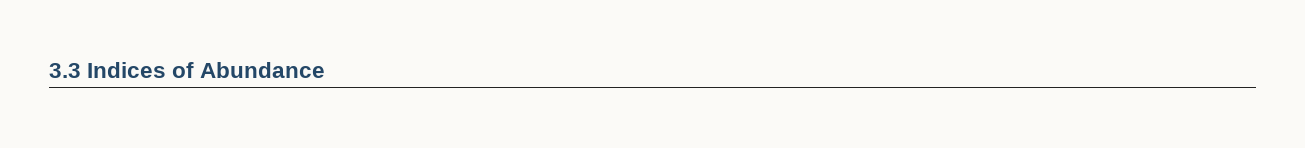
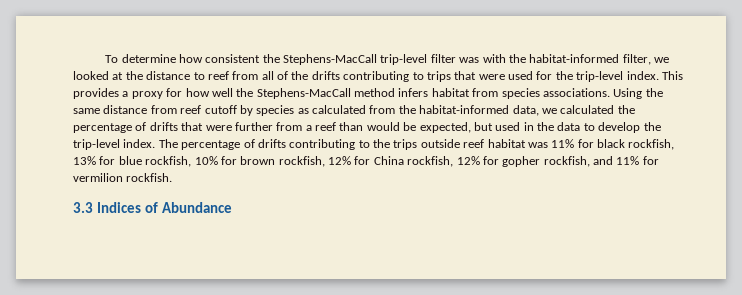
(49, 70) none -> [105,54,670,65] [73,71,683,82] [73,88,663,99] [73,105,635,116] [73,122,661,133] [73,139,675,150] [73,156,659,167] [73,173,173,182] To determine how consistent the Stephens-MacCall trip-level filter was with the habitat-informed filter, we looked at the distance to reef from all of the drifts contributing to trips that were used for the trip-level index. This provides a proxy for how well the Stephens-MacCall method infers habitat from species associations. Using the same distance from reef cutoff by species as calculated from the habitat-informed data, we calculated the percentage of drifts that were further from a reef than would be expected, but used in the data to develop the trip-level index. The percentage of drifts contributing to the trips outside reef habitat was 11% for black rockfish, 13% for blue rockfish, 10% for brown rockfish, 12% for China rockfish, 12% for gopher rockfish, and 11% for vermilion rockfish. //

